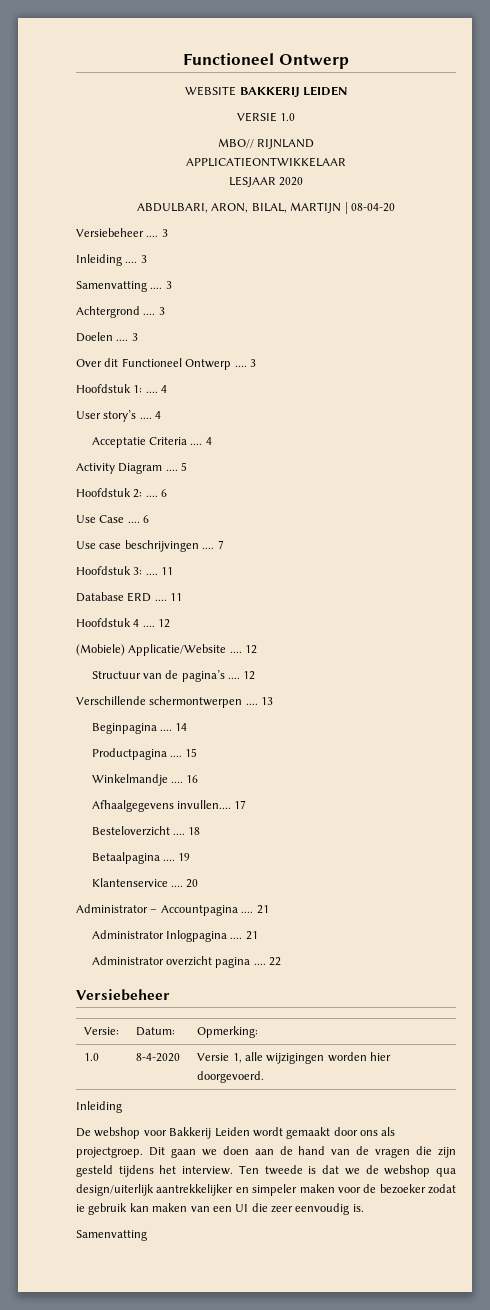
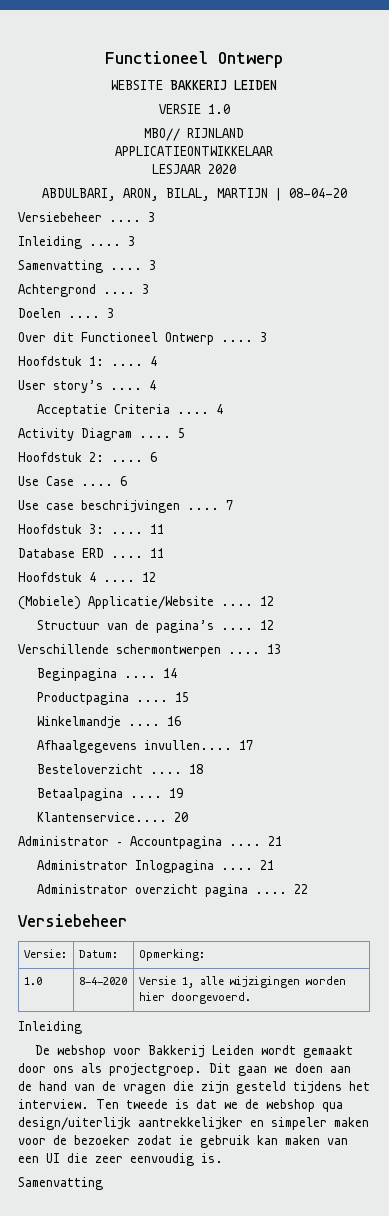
[91,878,183,887] Klantenservice .... -> [37,812,168,822] Klantenservice....

